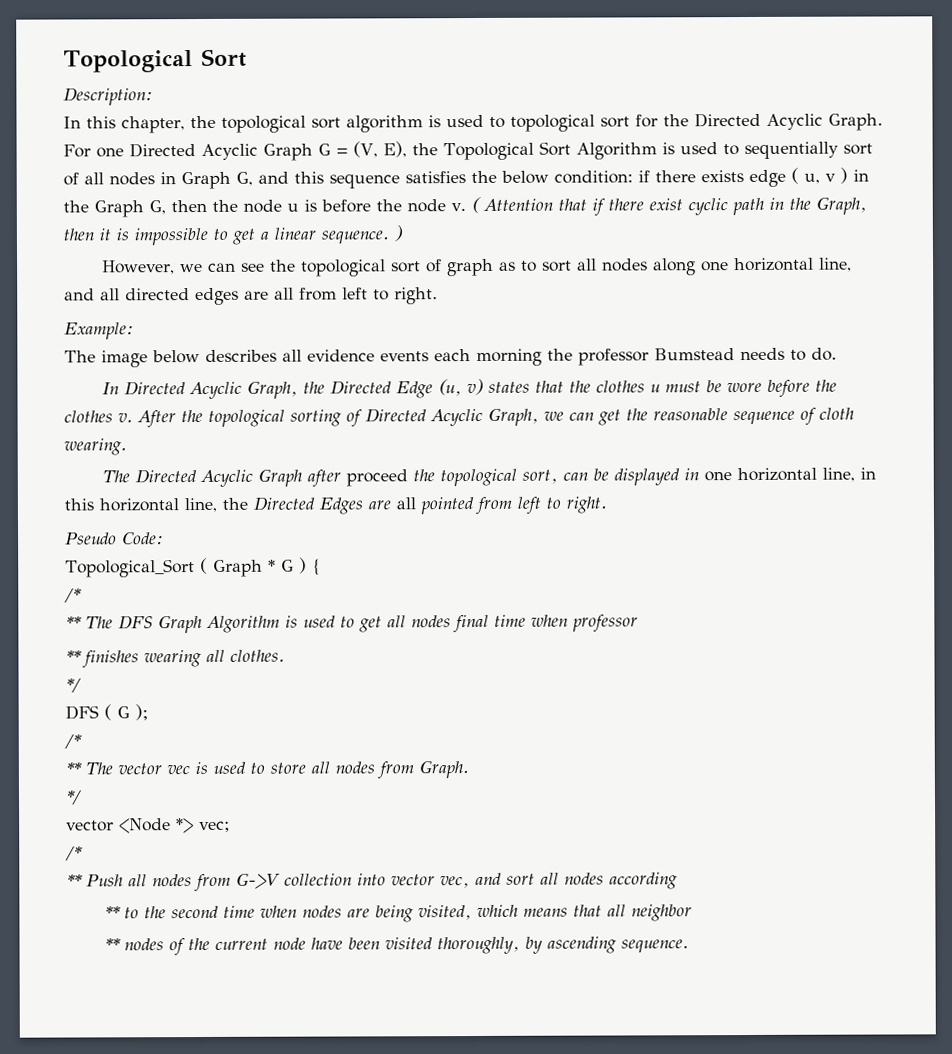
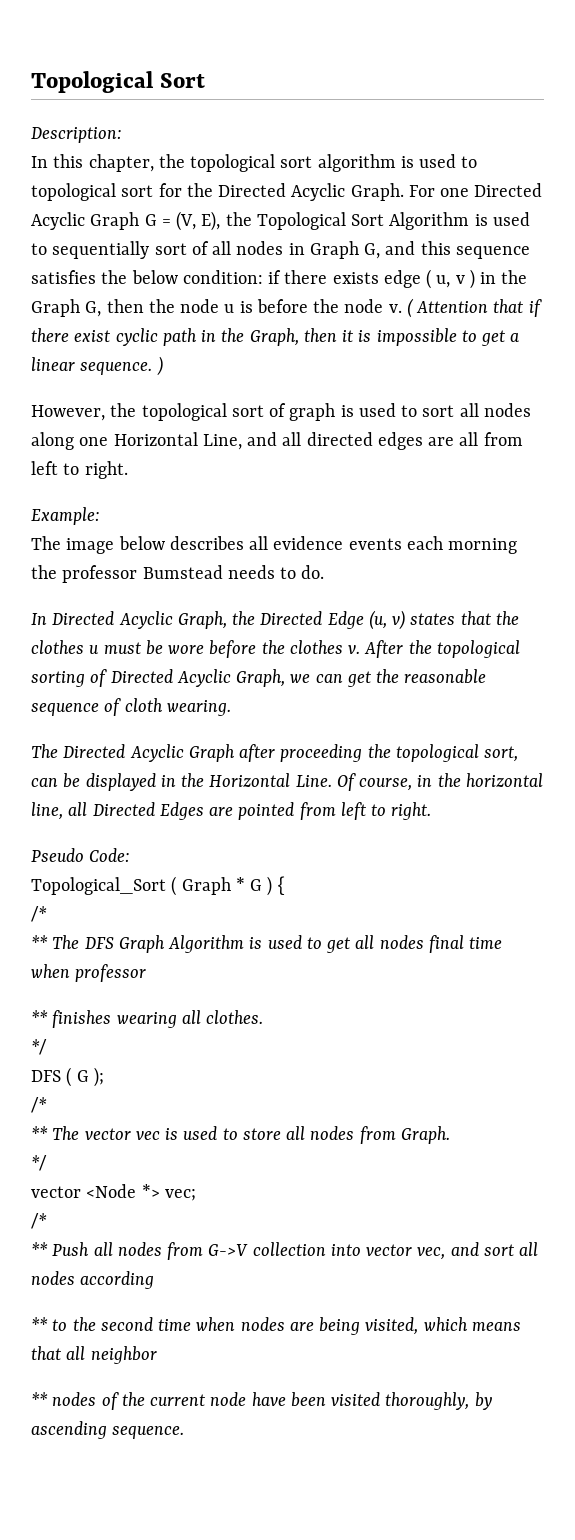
[179,262,265,273] we can see -> (105, 413) none
[498,261,516,271] as -> [340,403,396,417] is used
[733,257,852,272] horizontal line, -> [113,432,242,450] Horizontal Line,
[345,469,408,487] proceed -> [280,744,363,762] proceeding
[703,467,876,482] [64,497,248,513] one horizontal line, in this horizontal line, the -> [181,773,543,791] [31,802,88,820] the Horizontal Line. Of course, in the horizontal line, all
[396,497,416,510] all -> (234, 811) none

